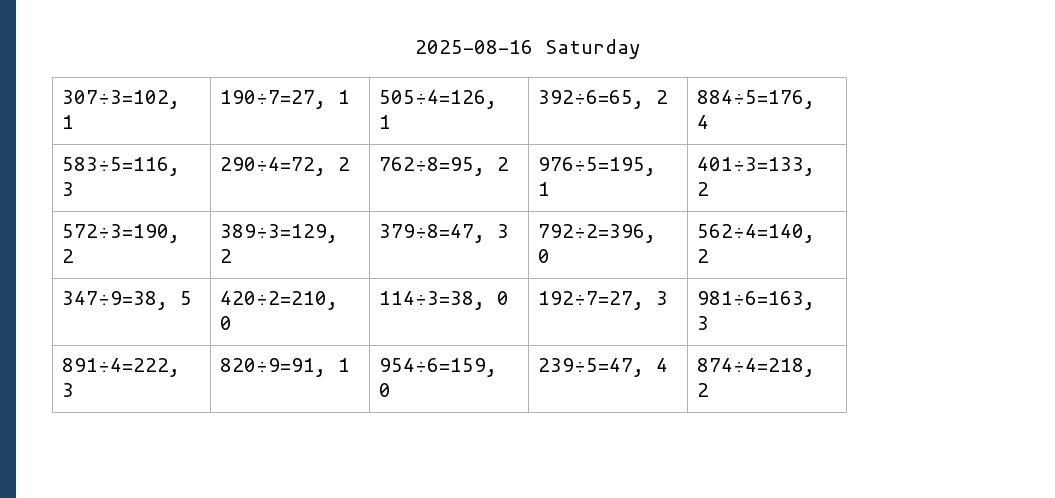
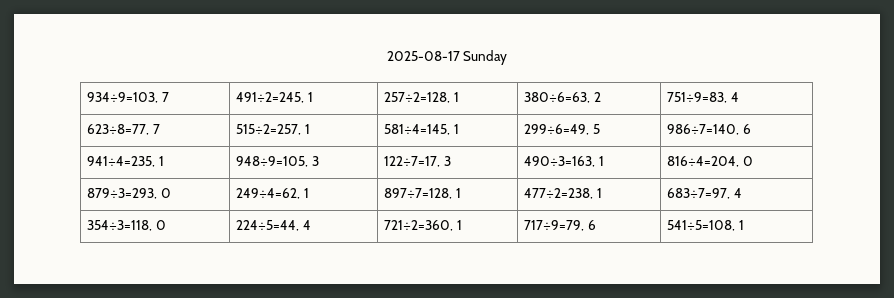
[414,39,641,59] [62,90,181,109] [62,115,75,129] [220,90,351,109] [379,90,498,109] [379,115,392,129] [538,90,669,109] [697,90,816,109] [697,115,710,129] [62,157,181,176] [62,182,75,196] [220,157,351,176] [379,157,510,176] [538,157,657,176] [538,182,551,196] [697,157,816,176] [697,182,710,196] [62,224,181,243] [62,249,75,263] [220,224,339,243] [220,249,233,263] [379,224,510,243] [538,224,657,243] [538,249,551,263] [697,224,816,243] [697,249,710,263] [62,291,193,310] [220,291,339,310] [220,316,233,330] [379,291,510,310] [538,291,669,310] [697,291,816,310] [697,316,710,330] [62,358,181,377] [62,383,75,397] [220,358,351,377] [379,358,498,377] [379,383,392,397] [538,358,669,377] [697,358,816,377] [697,383,710,397] 2025-08-16 Saturday // 307÷3=102, 1 | 190÷7=27, 1 | 505÷4=126, 1 | 392÷6=65, 2 | 884÷5=176, 4 // 583÷5=116, 3 | 290÷4=72, 2 | 762÷8=95, 2 | 976÷5=195, 1 | 401÷3=133, 2 // 572÷3=190, 2 | 389÷3=129, 2 | 379÷8=47, 3 | 792÷2=396, 0 | 562÷4=140, 2 // 347÷9=38, 5 | 420÷2=210, 0 | 114÷3=38, 0 | 192÷7=27, 3 | 981÷6=163, 3 // 891÷4=222, 3 | 820÷9=91, 1 | 954÷6=159, 0 | 239÷5=47, 4 | 874÷4=218, 2 -> [386,50,508,65] [87,92,169,103] [236,92,313,103] [384,92,459,103] [524,92,601,103] [667,92,739,103] [87,124,160,135] [236,124,310,135] [384,124,459,135] [524,124,600,135] [667,124,751,135] [87,156,164,167] [236,156,319,167] [384,156,451,167] [524,156,604,167] [667,156,753,167] [87,188,171,199] [236,188,309,199] [384,188,461,199] [524,188,602,199] [667,188,742,199] [87,220,166,231] [236,220,311,231] [384,220,462,231] [524,220,596,231] [667,220,744,231] 2025-08-17 Sunday // 934÷9=103, 7 | 491÷2=245, 1 | 257÷2=128, 1 | 380÷6=63, 2 | 751÷9=83, 4 // 623÷8=77, 7 | 515÷2=257, 1 | 581÷4=145, 1 | 299÷6=49, 5 | 986÷7=140, 6 // 941÷4=235, 1 | 948÷9=105, 3 | 122÷7=17, 3 | 490÷3=163, 1 | 816÷4=204, 0 // 879÷3=293, 0 | 249÷4=62, 1 | 897÷7=128, 1 | 477÷2=238, 1 | 683÷7=97, 4 // 354÷3=118, 0 | 224÷5=44, 4 | 721÷2=360, 1 | 717÷9=79, 6 | 541÷5=108, 1

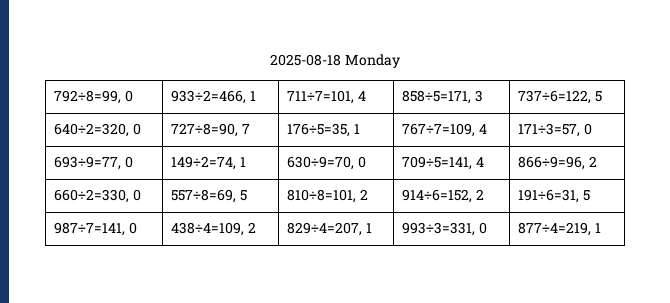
[386,50,508,65] [87,92,169,103] [236,92,313,103] [384,92,459,103] [524,92,601,103] [667,92,739,103] [87,124,160,135] [236,124,310,135] [384,124,459,135] [524,124,600,135] [667,124,751,135] [87,156,164,167] [236,156,319,167] [384,156,451,167] [524,156,604,167] [667,156,753,167] [87,188,171,199] [236,188,309,199] [384,188,461,199] [524,188,602,199] [667,188,742,199] [87,220,166,231] [236,220,311,231] [384,220,462,231] [524,220,596,231] [667,220,744,231] 2025-08-17 Sunday // 934÷9=103, 7 | 491÷2=245, 1 | 257÷2=128, 1 | 380÷6=63, 2 | 751÷9=83, 4 // 623÷8=77, 7 | 515÷2=257, 1 | 581÷4=145, 1 | 299÷6=49, 5 | 986÷7=140, 6 // 941÷4=235, 1 | 948÷9=105, 3 | 122÷7=17, 3 | 490÷3=163, 1 | 816÷4=204, 0 // 879÷3=293, 0 | 249÷4=62, 1 | 897÷7=128, 1 | 477÷2=238, 1 | 683÷7=97, 4 // 354÷3=118, 0 | 224÷5=44, 4 | 721÷2=360, 1 | 717÷9=79, 6 | 541÷5=108, 1 -> [270,54,400,68] [53,90,133,104] [170,90,256,104] [286,90,366,104] [401,90,483,104] [517,90,602,104] [53,123,141,137] [170,123,250,137] [286,123,360,137] [401,123,487,137] [517,123,592,137] [53,156,133,170] [170,156,246,170] [286,156,366,170] [401,156,484,170] [517,156,597,170] [53,189,141,203] [170,189,247,203] [286,189,368,203] [401,189,484,203] [517,189,590,203] [53,222,137,236] [170,222,256,236] [286,222,372,236] [401,222,487,236] [517,222,601,236] 2025-08-18 Monday // 792÷8=99, 0 | 933÷2=466, 1 | 711÷7=101, 4 | 858÷5=171, 3 | 737÷6=122, 5 // 640÷2=320, 0 | 727÷8=90, 7 | 176÷5=35, 1 | 767÷7=109, 4 | 171÷3=57, 0 // 693÷9=77, 0 | 149÷2=74, 1 | 630÷9=70, 0 | 709÷5=141, 4 | 866÷9=96, 2 // 660÷2=330, 0 | 557÷8=69, 5 | 810÷8=101, 2 | 914÷6=152, 2 | 191÷6=31, 5 // 987÷7=141, 0 | 438÷4=109, 2 | 829÷4=207, 1 | 993÷3=331, 0 | 877÷4=219, 1

